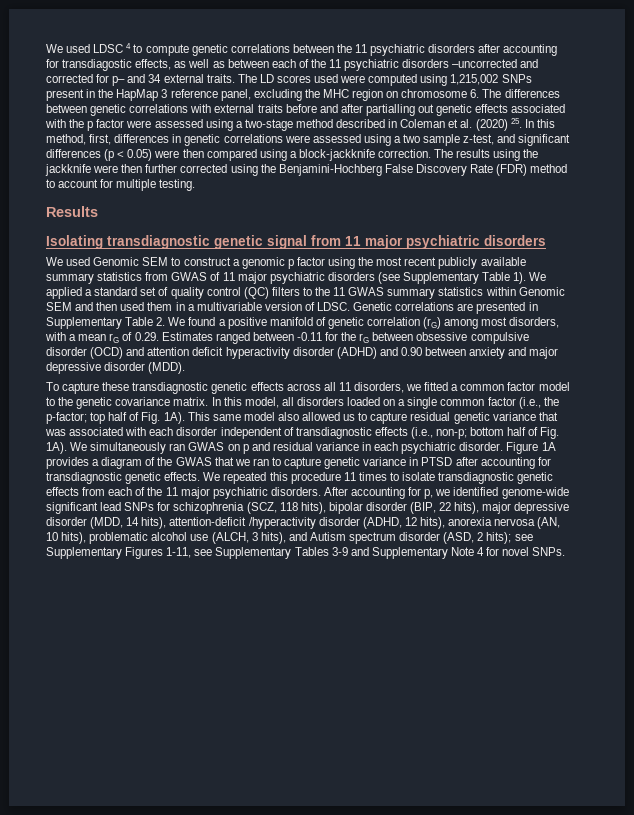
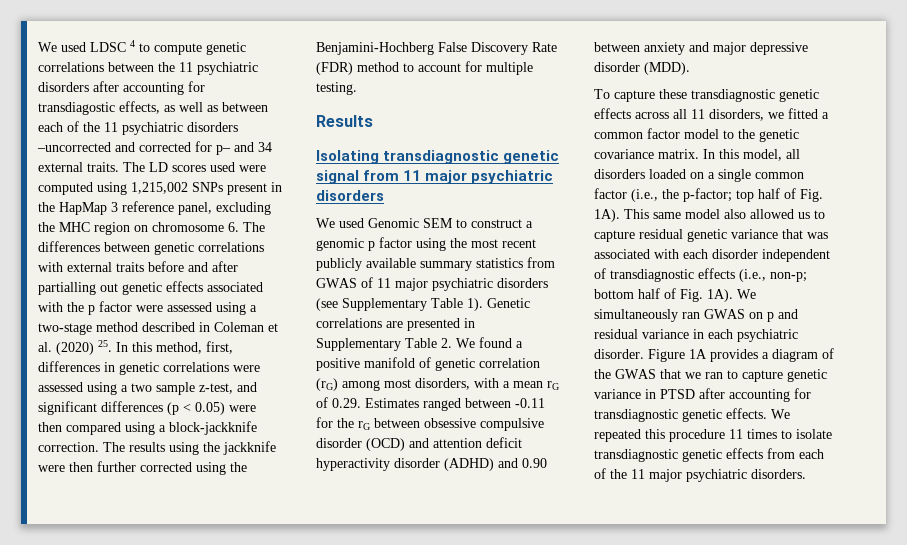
[529,272,547,281] [46,287,565,299] [46,302,351,311] We applied a standard set of quality control (QC) filters to the 11 GWAS summary statistics within Genomic SEM and then used them in a multivariable version of LDSC. -> (483, 304) none
[323,487,569,499] [46,502,570,514] [46,517,561,529] [46,532,533,544] [46,547,566,559] After accounting for p, we identified genome-wide significant lead SNPs for schizophrenia (SCZ, 118 hits), bipolar disorder (BIP, 22 hits), major depressive disorder (MDD, 14 hits), attention-deficit /hyperactivity disorder (ADHD, 12 hits), anorexia nervosa (AN, 10 hits), problematic alcohol use (ALCH, 3 hits), and Autism spectrum disorder (ASD, 2 hits); see Supplementary Figures 1-11, see Supplementary Tables 3-9 and Supplementary Note 4 for novel SNPs. -> (806, 474) none

